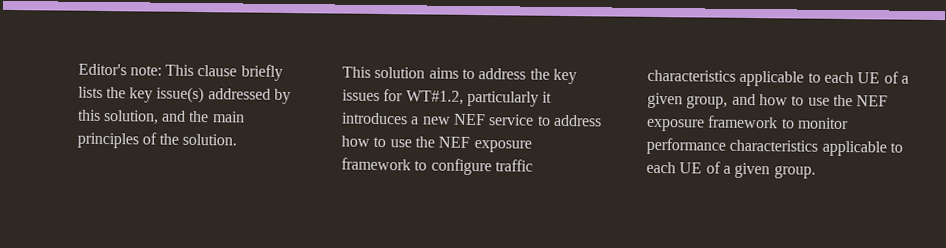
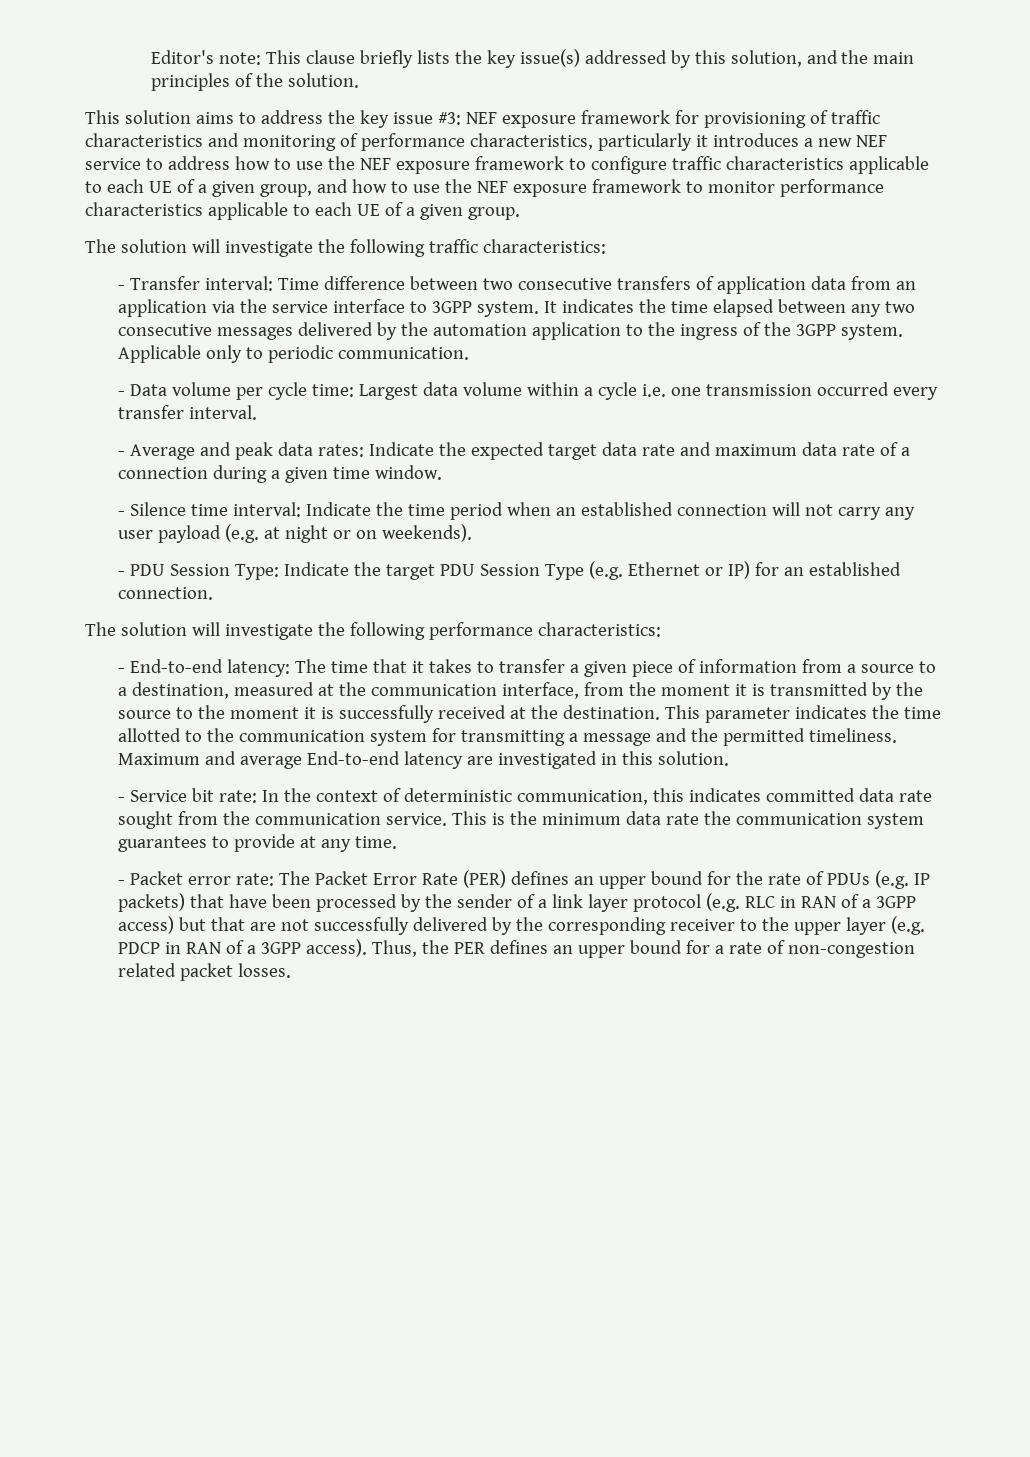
[342,89,464,105] issues for WT#1.2, -> [392,110,880,128] [85,133,593,151] issue #3: NEF exposure framework for provisioning of traffic characteristics and monitoring of performance characteristics,
(816, 172) none -> [85,239,606,257] [117,276,916,294] [117,299,915,317] [117,322,903,340] [117,345,469,363] [117,382,938,400] [117,405,257,420] [117,442,910,460] [117,465,442,483] [117,502,915,520] [117,524,472,543] [117,561,901,580] [117,587,213,600] [85,622,661,640] [117,659,936,677] [117,682,923,700] [117,705,941,723] [117,728,897,746] [117,751,729,769] [117,788,932,805] [117,811,924,829] [117,834,397,852] [117,870,930,889] [117,893,916,912] [117,916,925,935] [117,939,915,958] [117,963,291,981] // The solution will investigate the following traffic characteristics: // - Transfer interval: Time difference between two consecutive transfers of application data from an application via the service interface to 3GPP system. It indicates the time elapsed between any two consecutive messages delivered by the automation application to the ingress of the 3GPP system. Applicable only to periodic communication. // - Data volume per cycle time: Largest data volume within a cycle i.e. one transmission occurred every transfer interval. // - Average and peak data rates: Indicate the expected target data rate and maximum data rate of a connection during a given time window. // - Silence time interval: Indicate the time period when an established connection will not carry any user payload (e.g. at night or on weekends). // - PDU Session Type: Indicate the target PDU Session Type (e.g. Ethernet or IP) for an established connection. // The solution will investigate the following performance characteristics: // - End-to-end latency: The time that it takes to transfer a given piece of information from a source to a destination, measured at the communication interface, from the moment it is transmitted by the source to the moment it is successfully received at the destination. This parameter indicates the time allotted to the communication system for transmitting a message and the permitted timeliness. Maximum and average End-to-end latency are investigated in this solution. // - Service bit rate: In the context of deterministic communication, this indicates committed data rate sought from the communication service. This is the minimum data rate the communication system guarantees to provide at any time. // - Packet error rate: The Packet Error Rate (PER) defines an upper bound for the rate of PDUs (e.g. IP packets) that have been processed by the sender of a link layer protocol (e.g. RLC in RAN of a 3GPP access) but that are not successfully delivered by the corresponding receiver to the upper layer (e.g. PDCP in RAN of a 3GPP access). Thus, the PER defines an upper bound for a rate of non-congestion related packet losses.

